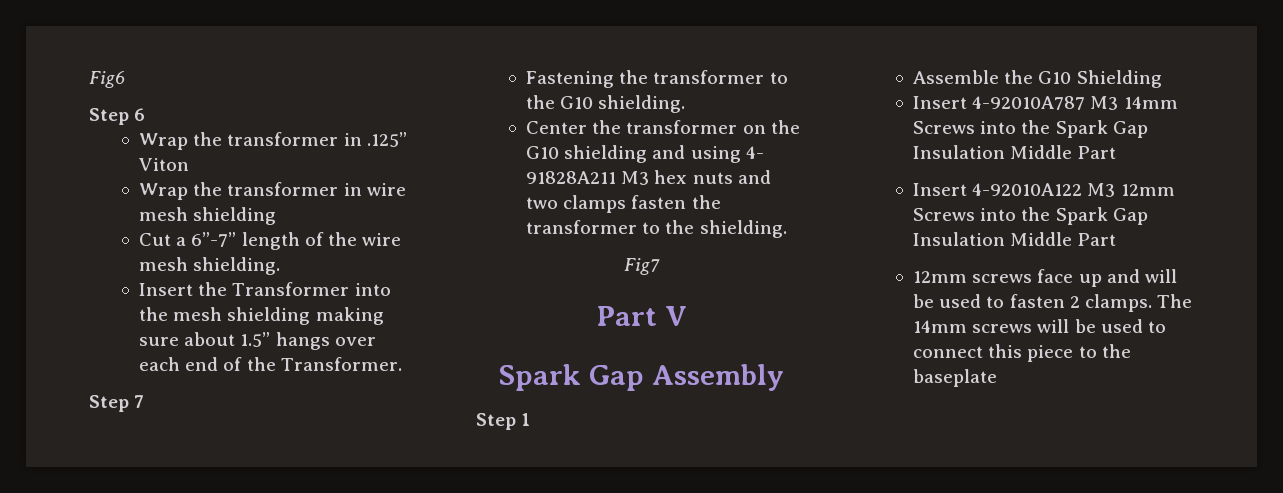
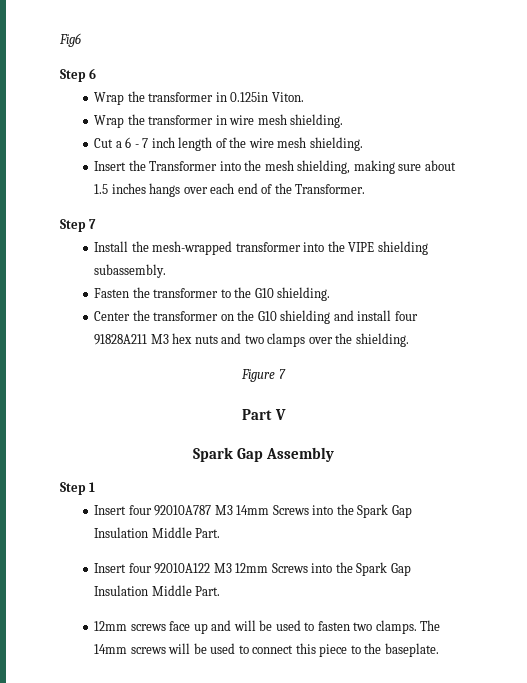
[366,132,407,147] [139,158,190,171] .125” Viton -> [230,92,304,102] 0.125in Viton.
[193,207,277,225] shielding -> [290,114,344,128] shielding.
[191,232,237,247] 6”-7” -> [125,137,175,148] 6 - 7 inch
[227,307,311,325] shielding -> [297,160,351,174] shielding,
[240,332,271,347] 1.5” -> [94,183,146,194] 1.5 inches
[526,71,615,88] Fastening -> [94,241,428,255] [94,264,167,278] [94,288,130,298] Install the mesh-wrapped transformer into the VIPE shielding subassembly. // Fasten
[690,146,764,163] using 4- -> [357,310,418,321] install four
[631,195,721,209] [526,220,661,234] fasten the transformer to -> [308,337,333,344] over
[624,258,660,275] Fig7 -> [241,369,286,382] Figure 7
[913,70,1162,88] [913,96,1086,110] // Assemble the G10 Shielding // Insert 4-92010A787 -> [94,505,212,516] // Insert four 92010A787
[1077,146,1117,159] [913,183,1083,196] Part // Insert 4-92010A122 -> [195,528,221,538] [94,563,211,574] Part. // Insert four 92010A122
[1077,233,1117,246] Part -> [195,586,221,596] Part.
[1069,296,1080,308] 2 -> [353,622,373,631] two
[913,369,998,387] baseplate -> [384,643,439,657] baseplate.

